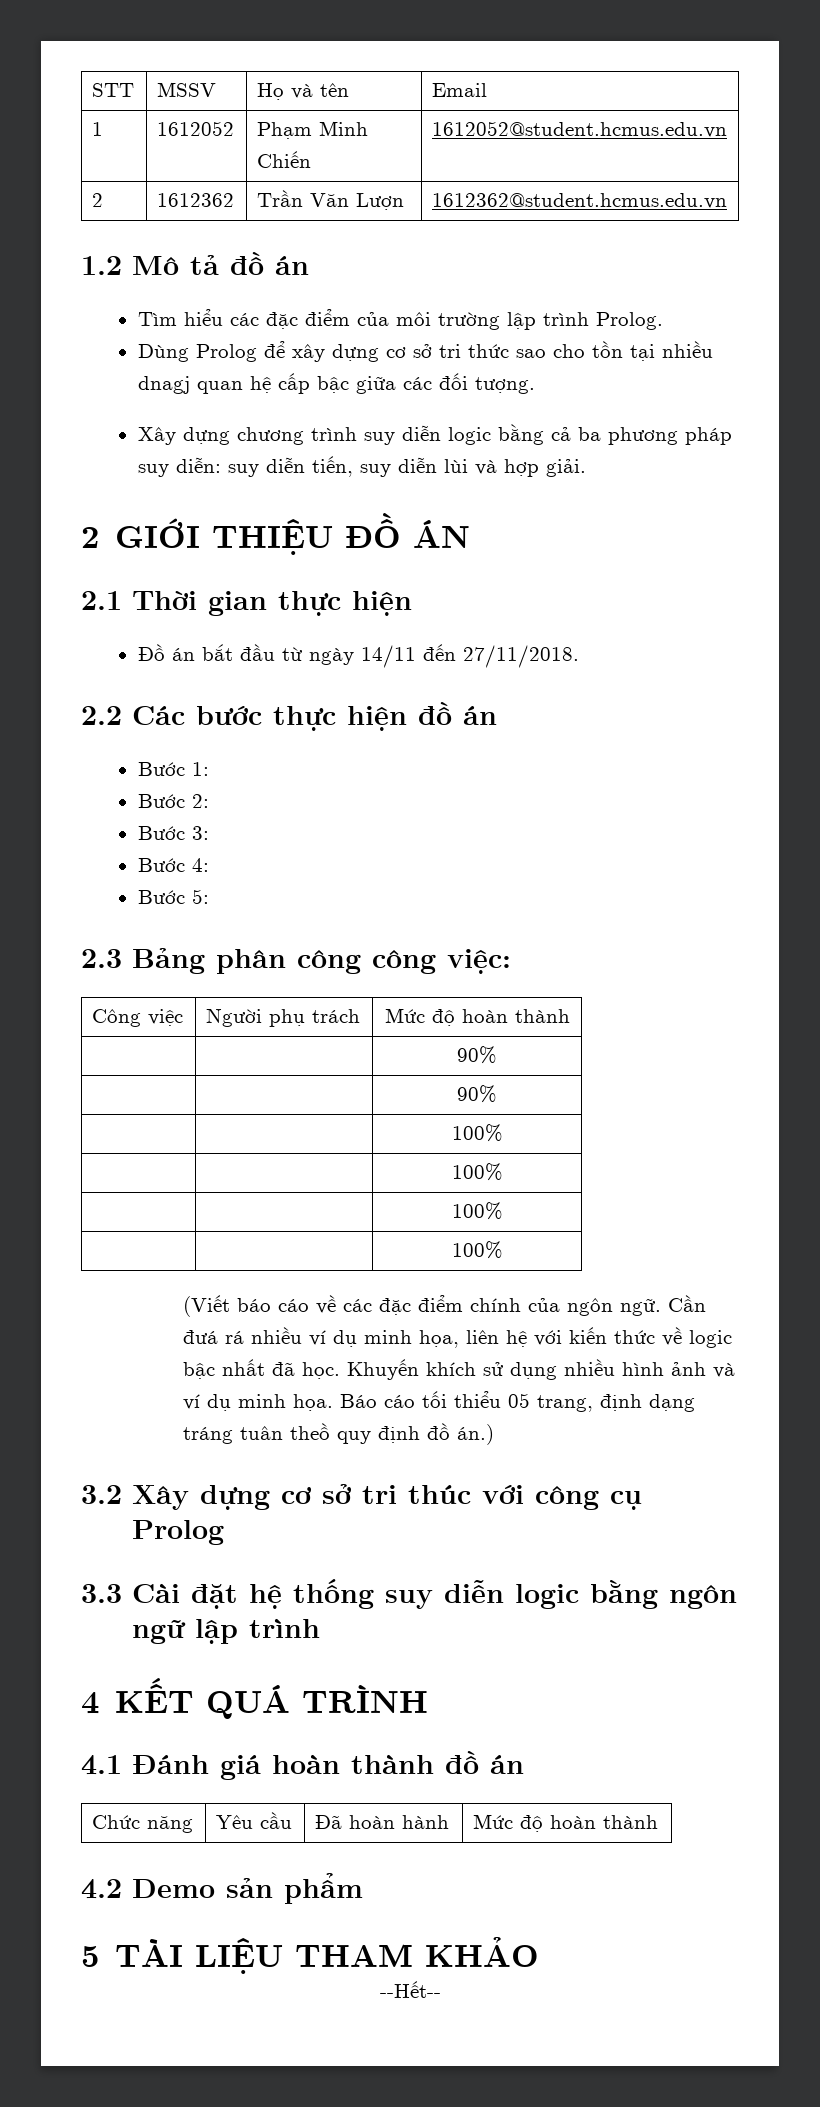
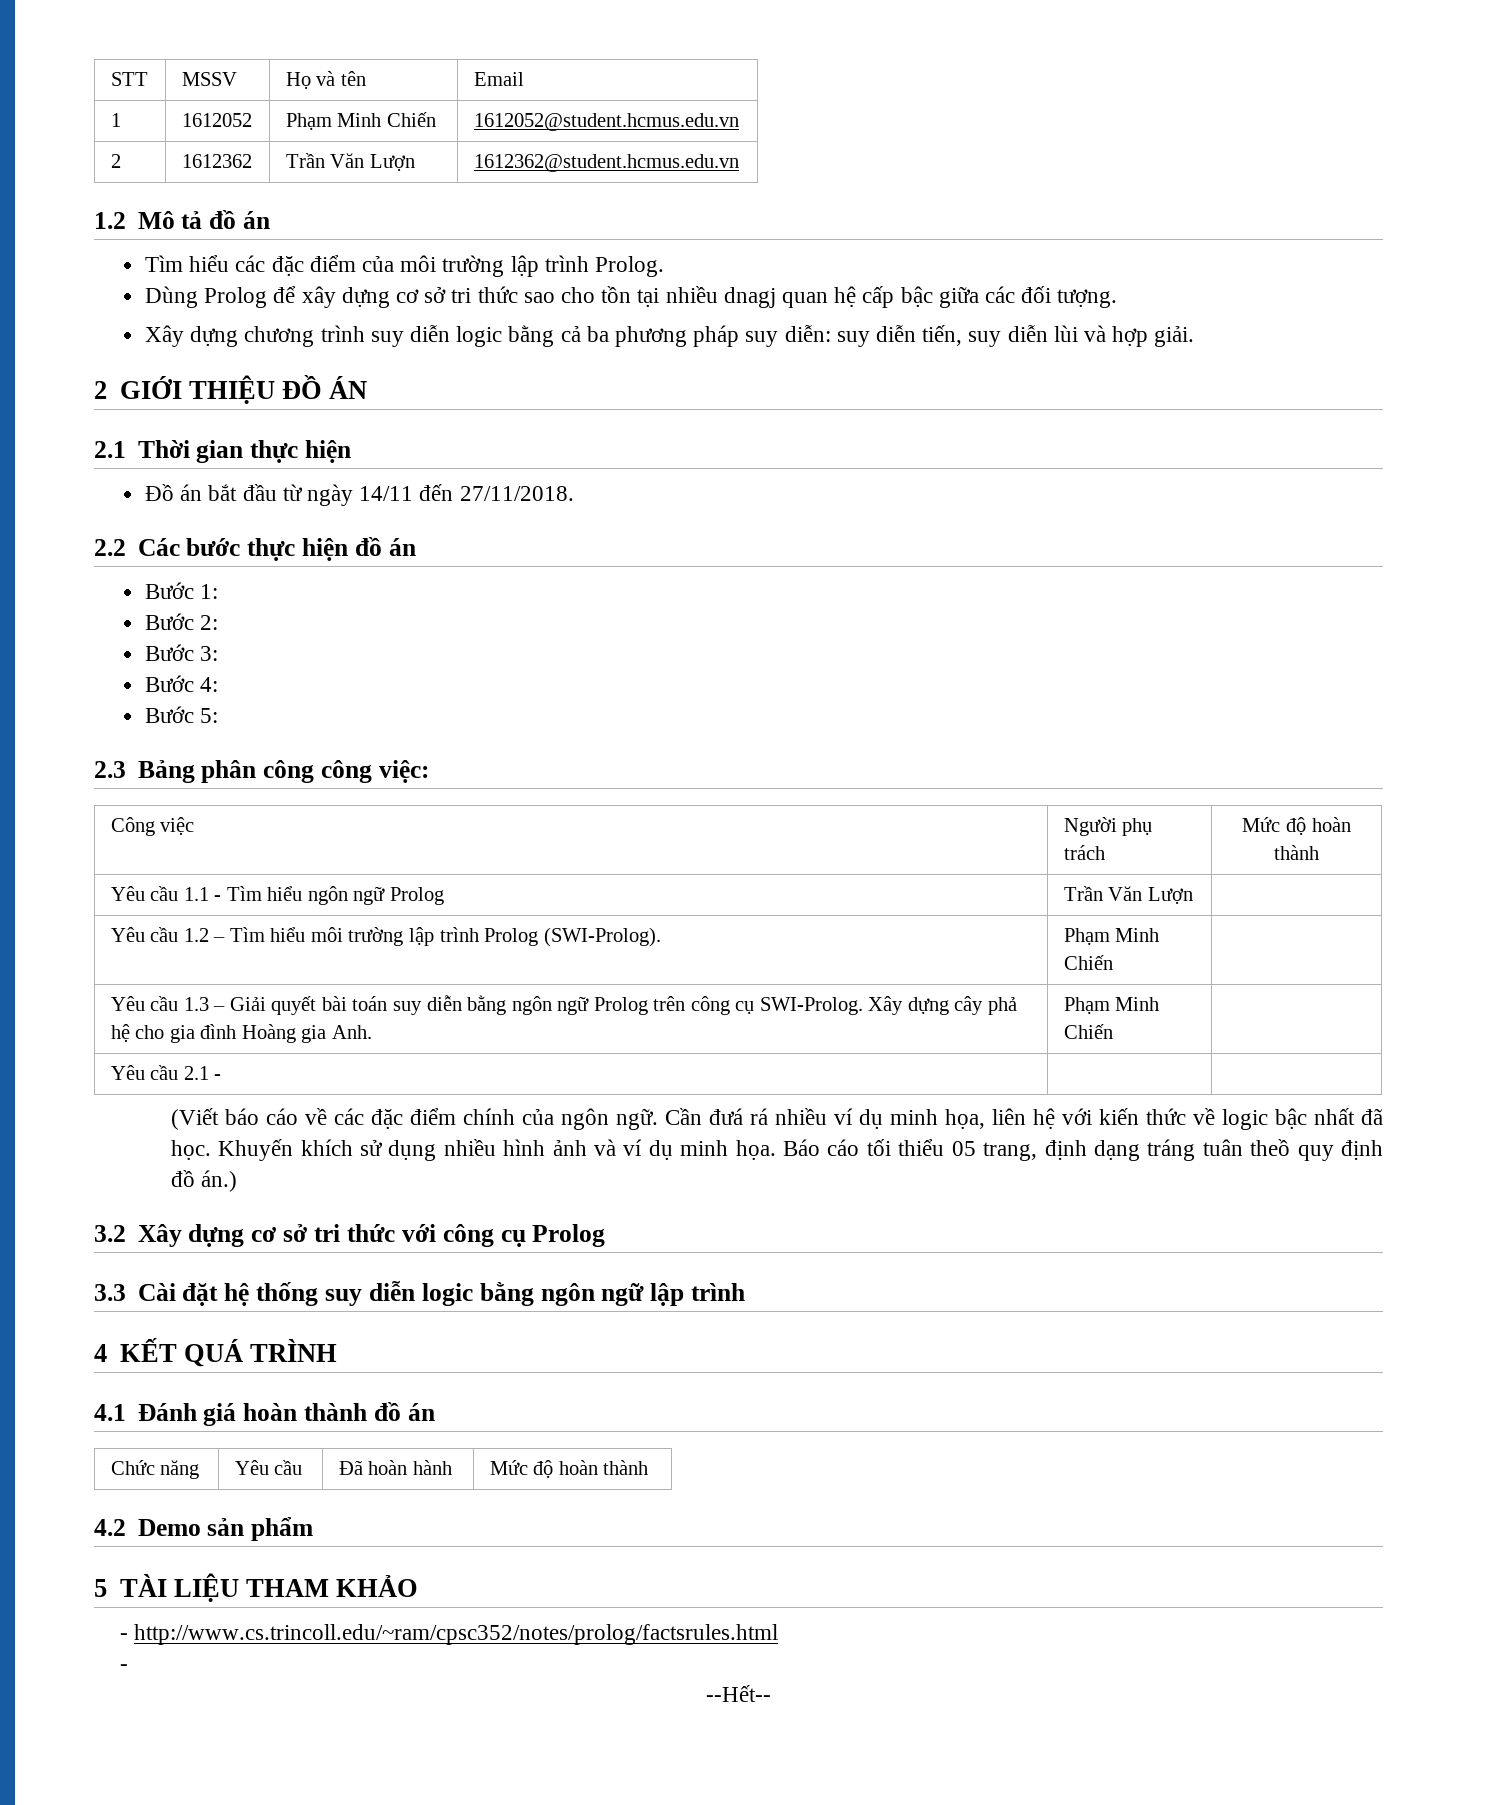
[457,1046,497,1064] [457,1085,497,1103] [451,1124,503,1142] [451,1163,503,1181] [451,1202,503,1220] [451,1241,503,1259] | | 90% // | | 90% // | | 100% // | | 100% // | | 100% // | | 100% -> [110,886,445,905] [1063,886,1193,904] [110,927,661,947] [1063,928,1160,945] [1063,955,1113,970] [110,995,1017,1015] [110,1024,372,1043] [1063,997,1160,1014] [1063,1024,1113,1039] [110,1065,222,1080] Yêu cầu 1.1 - Tìm hiểu ngôn ngữ Prolog | Trần Văn Lượn | // Yêu cầu 1.2 – Tìm hiểu môi trường lập trình Prolog (SWI-Prolog). | Phạm Minh Chiến | // Yêu cầu 1.3 – Giải quyết bài toán suy diễn bằng ngôn ngữ Prolog trên công cụ SWI-Prolog. Xây dựng cây phả hệ cho gia đình Hoàng gia Anh. | Phạm Minh Chiến | // Yêu cầu 2.1 - | |
[408,1485,472,1504] thúc -> [346,1224,395,1242] thức
(540, 1952) none -> [119,1624,778,1645] [119,1664,128,1671] // - http://www.cs.trincoll.edu/~ram/cpsc352/notes/prolog/factsrules.html // -

